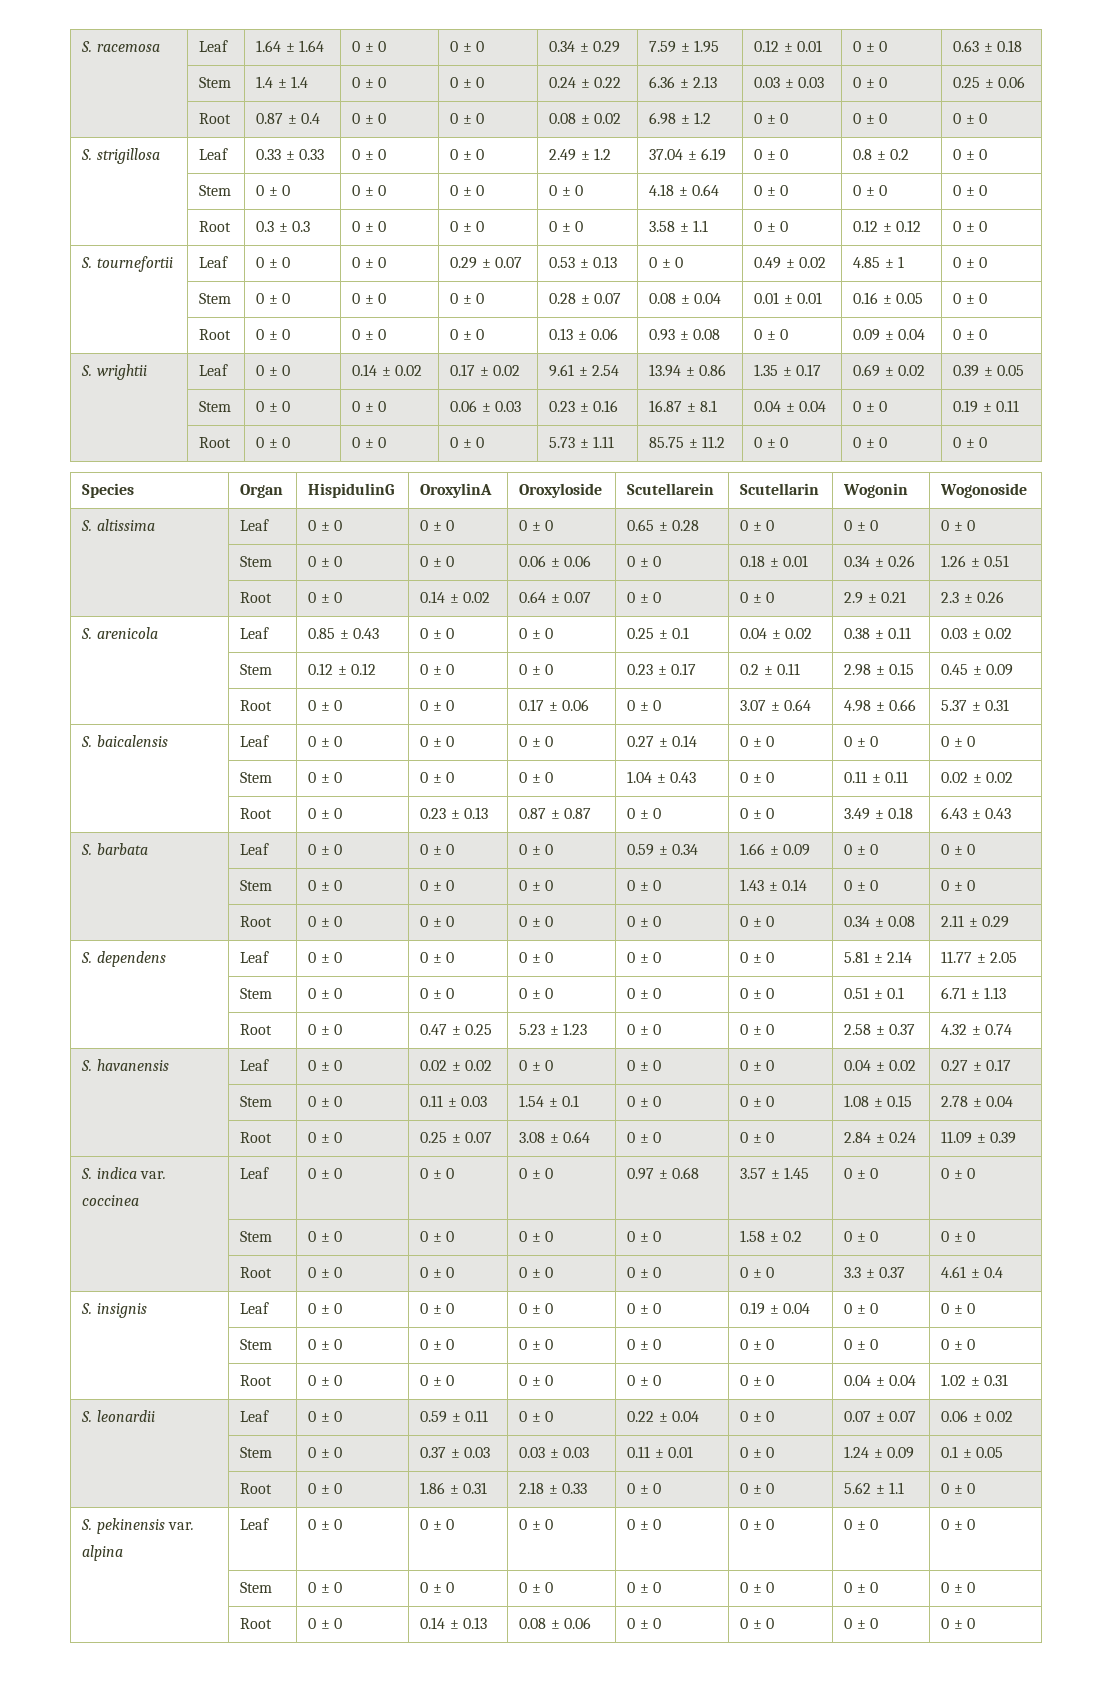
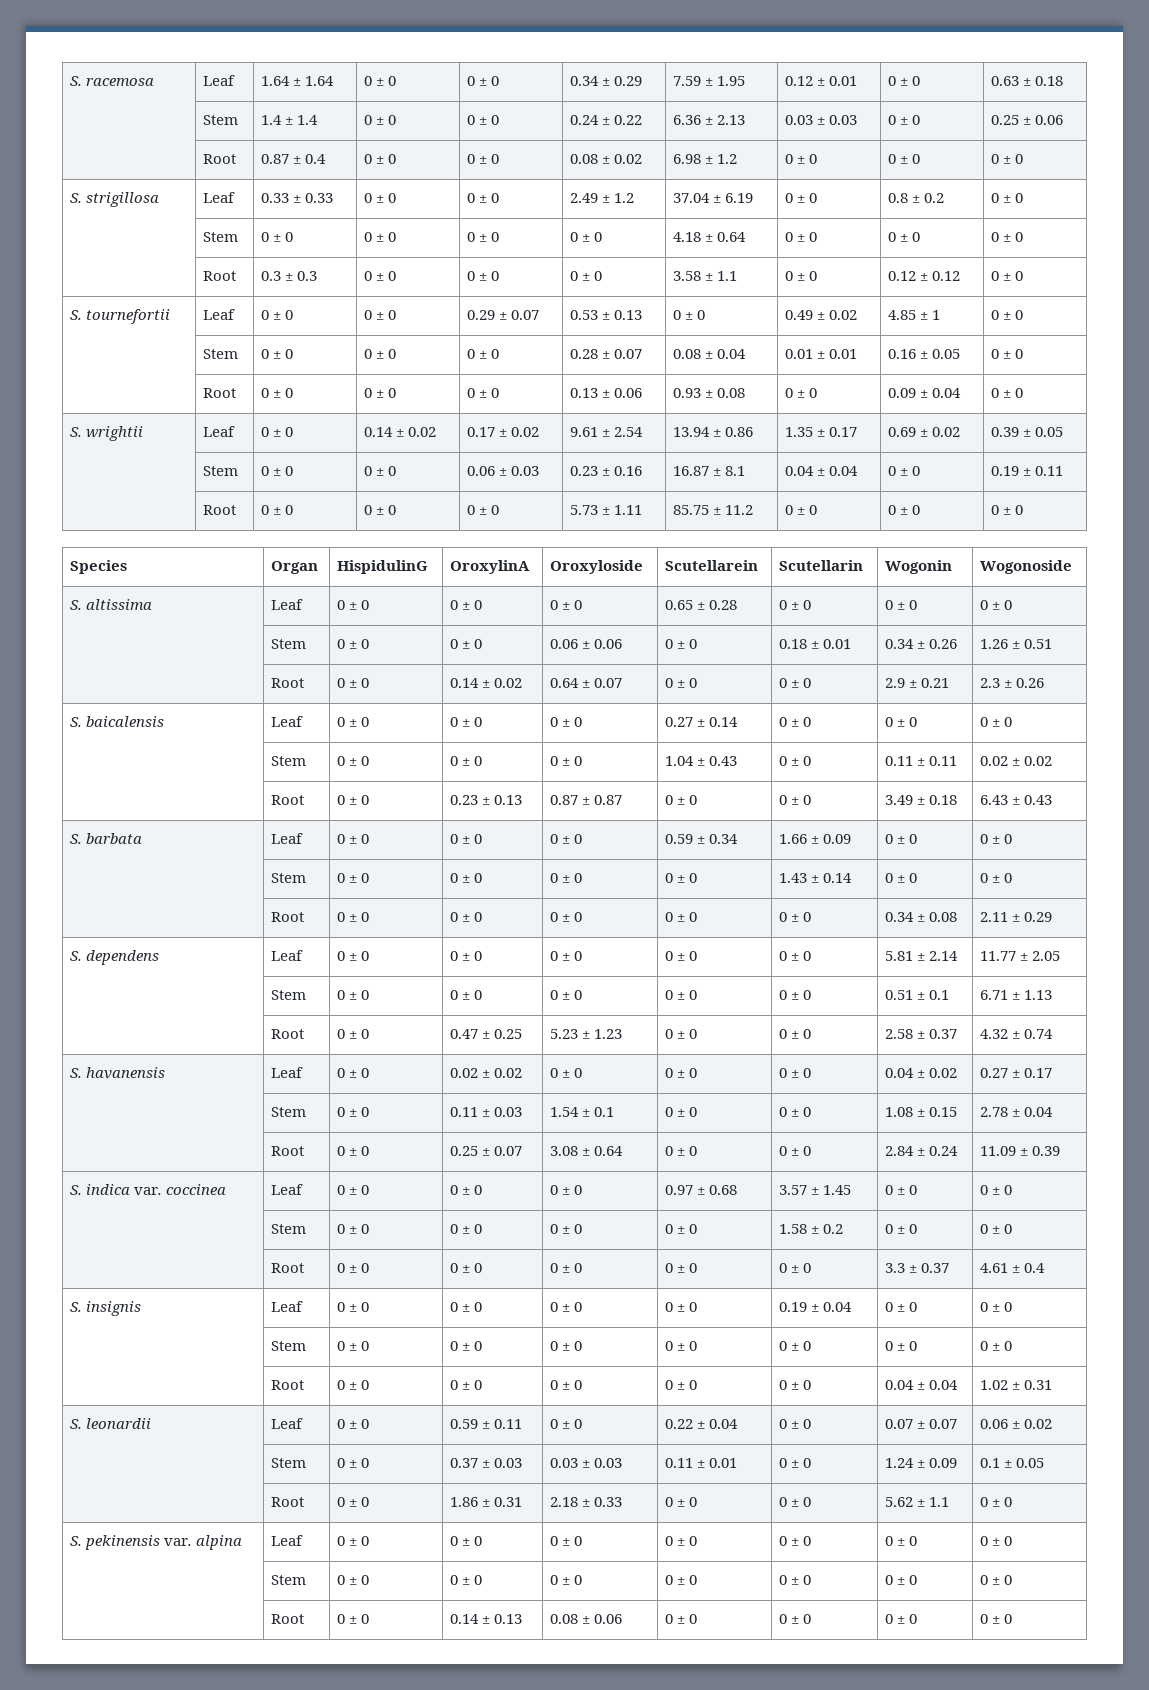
[81,627,158,639] [240,627,270,639] [308,628,379,639] [420,628,454,639] [519,628,553,639] [627,627,689,639] [740,628,812,639] [844,627,911,639] [941,628,1012,639] [240,664,273,675] [308,663,376,675] [420,664,454,675] [519,664,553,675] [627,663,696,675] [740,663,800,675] [844,663,914,676] [941,664,1013,676] [240,700,273,711] [308,700,342,711] [420,700,454,711] [519,699,589,711] [627,700,661,711] [740,699,811,711] [844,699,916,712] [941,699,1009,711] // S. arenicola | Leaf | 0.85 ± 0.43 | 0 ± 0 | 0 ± 0 | 0.25 ± 0.1 | 0.04 ± 0.02 | 0.38 ± 0.11 | 0.03 ± 0.02 // | Stem | 0.12 ± 0.12 | 0 ± 0 | 0 ± 0 | 0.23 ± 0.17 | 0.2 ± 0.11 | 2.98 ± 0.15 | 0.45 ± 0.09 // | Root | 0 ± 0 | 0 ± 0 | 0.17 ± 0.06 | 0 ± 0 | 3.07 ± 0.64 | 4.98 ± 0.66 | 5.37 ± 0.31 -> (1044, 683) none

